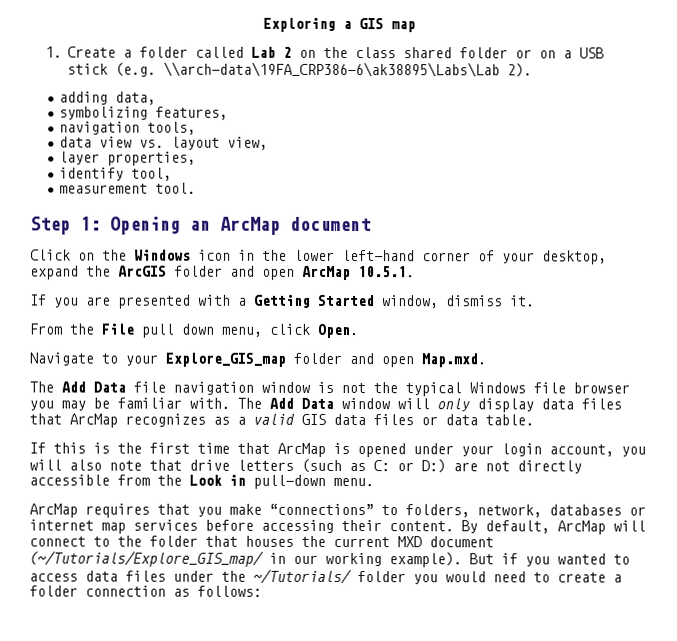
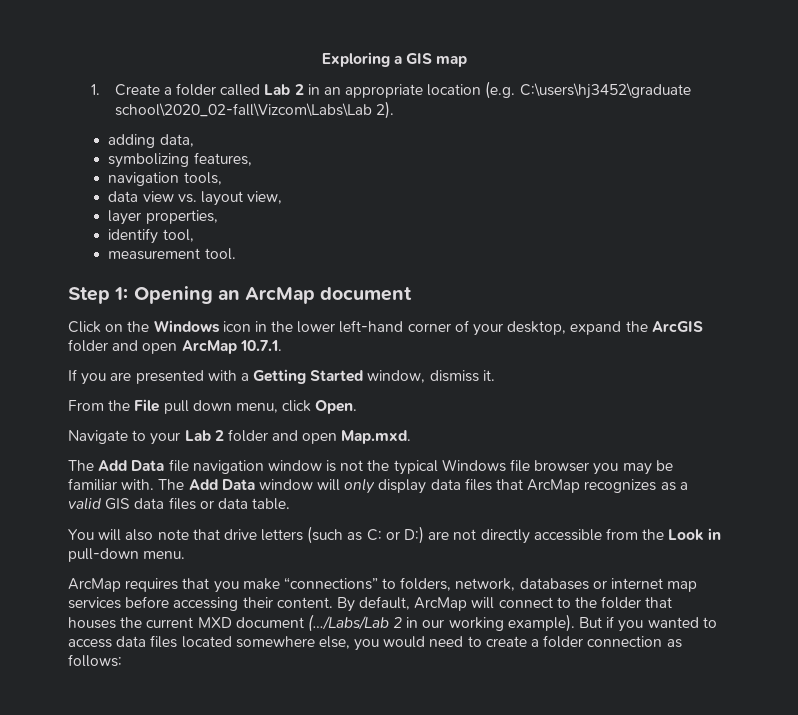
[299,46,605,59] [67,61,501,78] on the class shared folder or on a USB stick (e.g. \\arch-data\19FA_CRP386-6\ak38895\Labs\Lab -> [307,81,691,99] [114,103,372,117] in an appropriate location (e.g. C:\users\hj3452\graduate school\2020_02-fall\Vizcom\Labs\Lab
[358,266,415,278] 10.5.1. -> [239,340,282,351] 10.7.1.
[165,352,286,367] Explore_GIS_map -> [184,430,224,441] Lab 2
[29,442,646,458] If this is the first time that ArcMap is opened under your login account, you -> [68,529,94,540] You
[29,550,264,567] (~/Tutorials/Explore_GIS_map/ -> [307,614,403,632] (…/Labs/Lab 2
[173,568,406,585] under the ~/Tutorials/ folder -> [181,636,350,649] located somewhere else,

